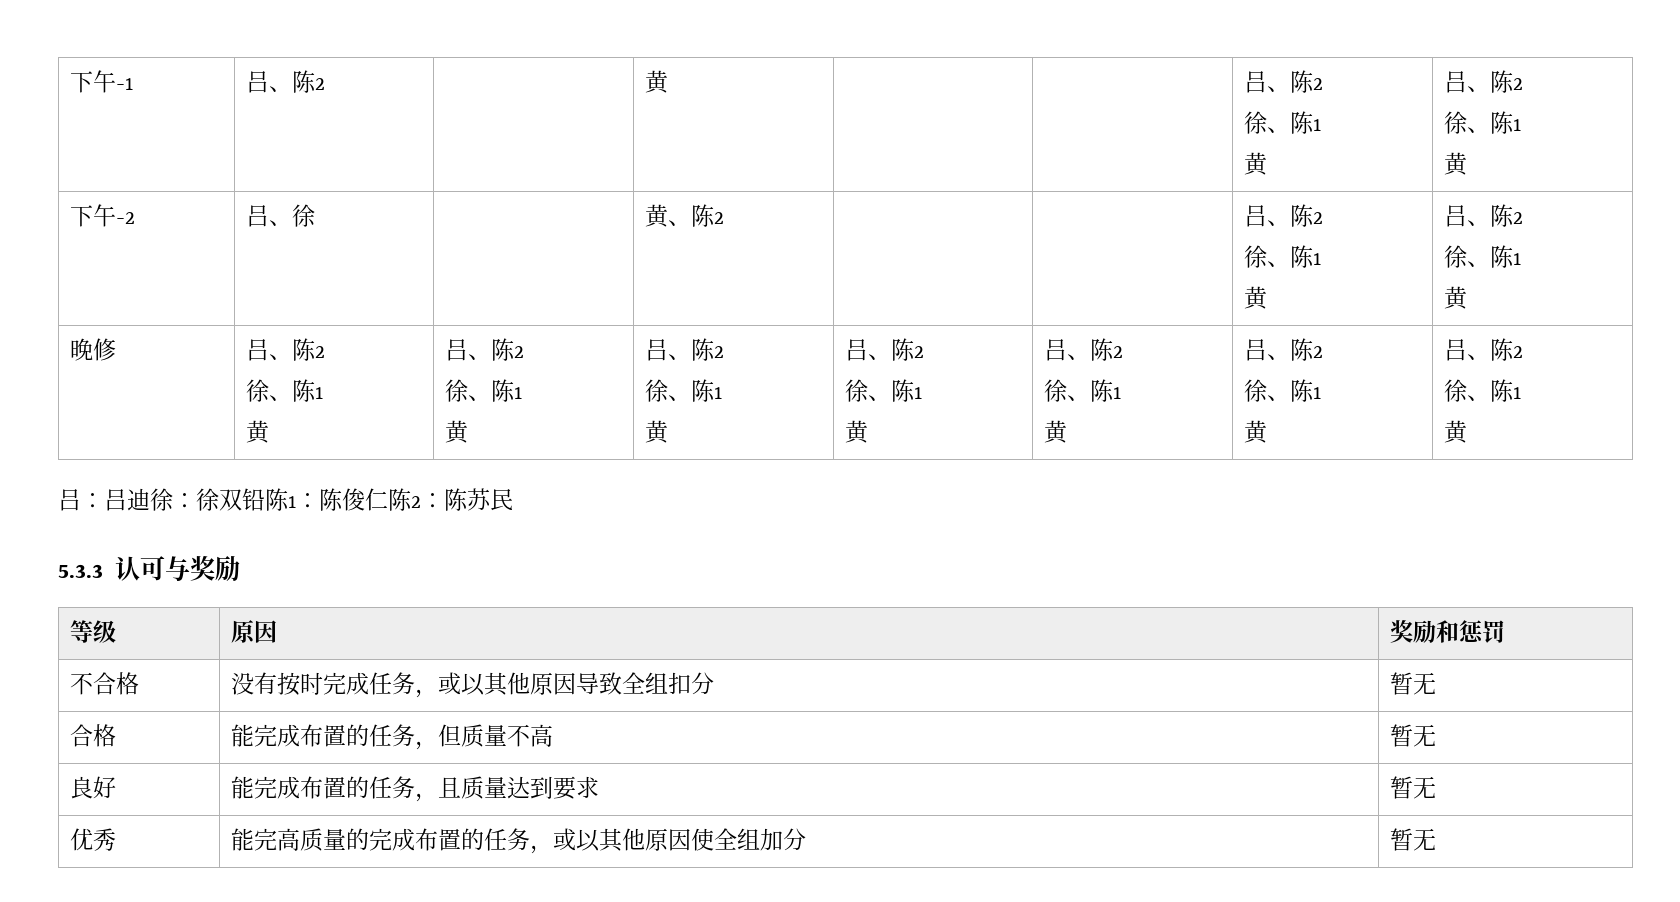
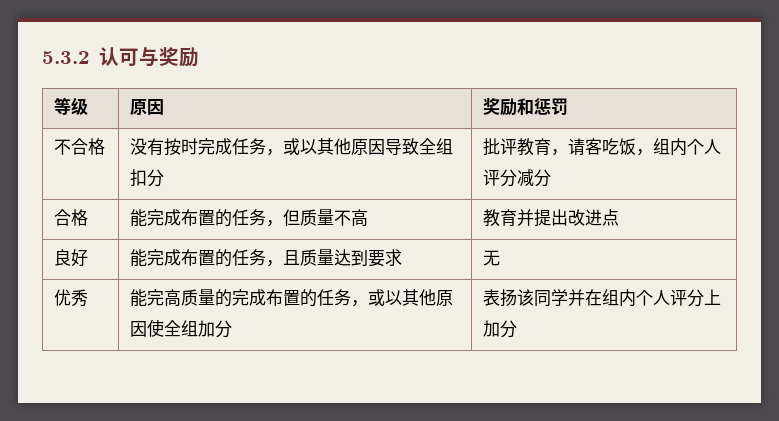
[69,70,133,93] [245,70,325,93] [644,70,669,94] [1243,70,1323,93] [1243,111,1321,134] [1243,152,1268,176] [1443,70,1523,93] [1443,111,1521,134] [1443,152,1468,176] [69,204,135,227] [245,204,315,227] [644,204,724,228] [1243,204,1323,227] [1243,245,1321,268] [1243,286,1268,310] [1443,204,1523,227] [1443,245,1521,268] [1443,286,1468,310] [69,338,116,361] [245,338,325,361] [245,379,323,402] [245,420,270,444] [444,338,524,361] [444,379,522,402] [444,420,469,444] [644,338,724,361] [644,379,722,402] [644,420,669,444] [844,338,924,361] [844,379,922,402] [844,420,869,444] [1043,338,1123,361] [1043,379,1121,402] [1043,420,1068,444] [1243,338,1323,361] [1243,379,1321,402] [1243,420,1268,444] [1443,338,1523,361] [1443,379,1521,402] [1443,420,1468,444] [58,488,513,511] [58,564,103,578] 下午-1 | 吕、陈2 | | 黄 | | | 吕、陈2 // 徐、陈1 // 黄 | 吕、陈2 // 徐、陈1 // 黄 // 下午-2 | 吕、徐 | | 黄、陈2 | | | 吕、陈2 // 徐、陈1 // 黄 | 吕、陈2 // 徐、陈1 // 黄 // 晚修 | 吕、陈2 // 徐、陈1 // 黄 | 吕、陈2 // 徐、陈1 // 黄 | 吕、陈2 // 徐、陈1 // 黄 | 吕、陈2 // 徐、陈1 // 黄 | 吕、陈2 // 徐、陈1 // 黄 | 吕、陈2 // 徐、陈1 // 黄 | 吕、陈2 // 徐、陈1 // 黄 // 吕：吕迪徐：徐双铅陈1：陈俊仁陈2：陈苏民 // 5.3.3 -> [42,51,90,64] 5.3.2
[1389,672,1436,695] 暂无 -> [483,138,722,156] [483,169,552,187] 批评教育，请客吃饭，组内个人评分减分
[1389,724,1436,747] 暂无 -> [483,209,620,227] 教育并提出改进点
[1389,776,1413,799] 暂 -> (403, 257) none
[1389,828,1436,851] 暂无 -> [483,289,722,307] [483,320,518,338] 表扬该同学并在组内个人评分上加分

